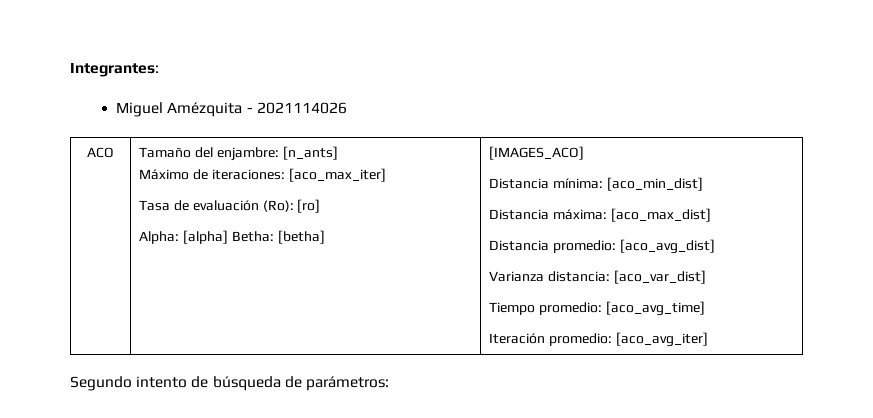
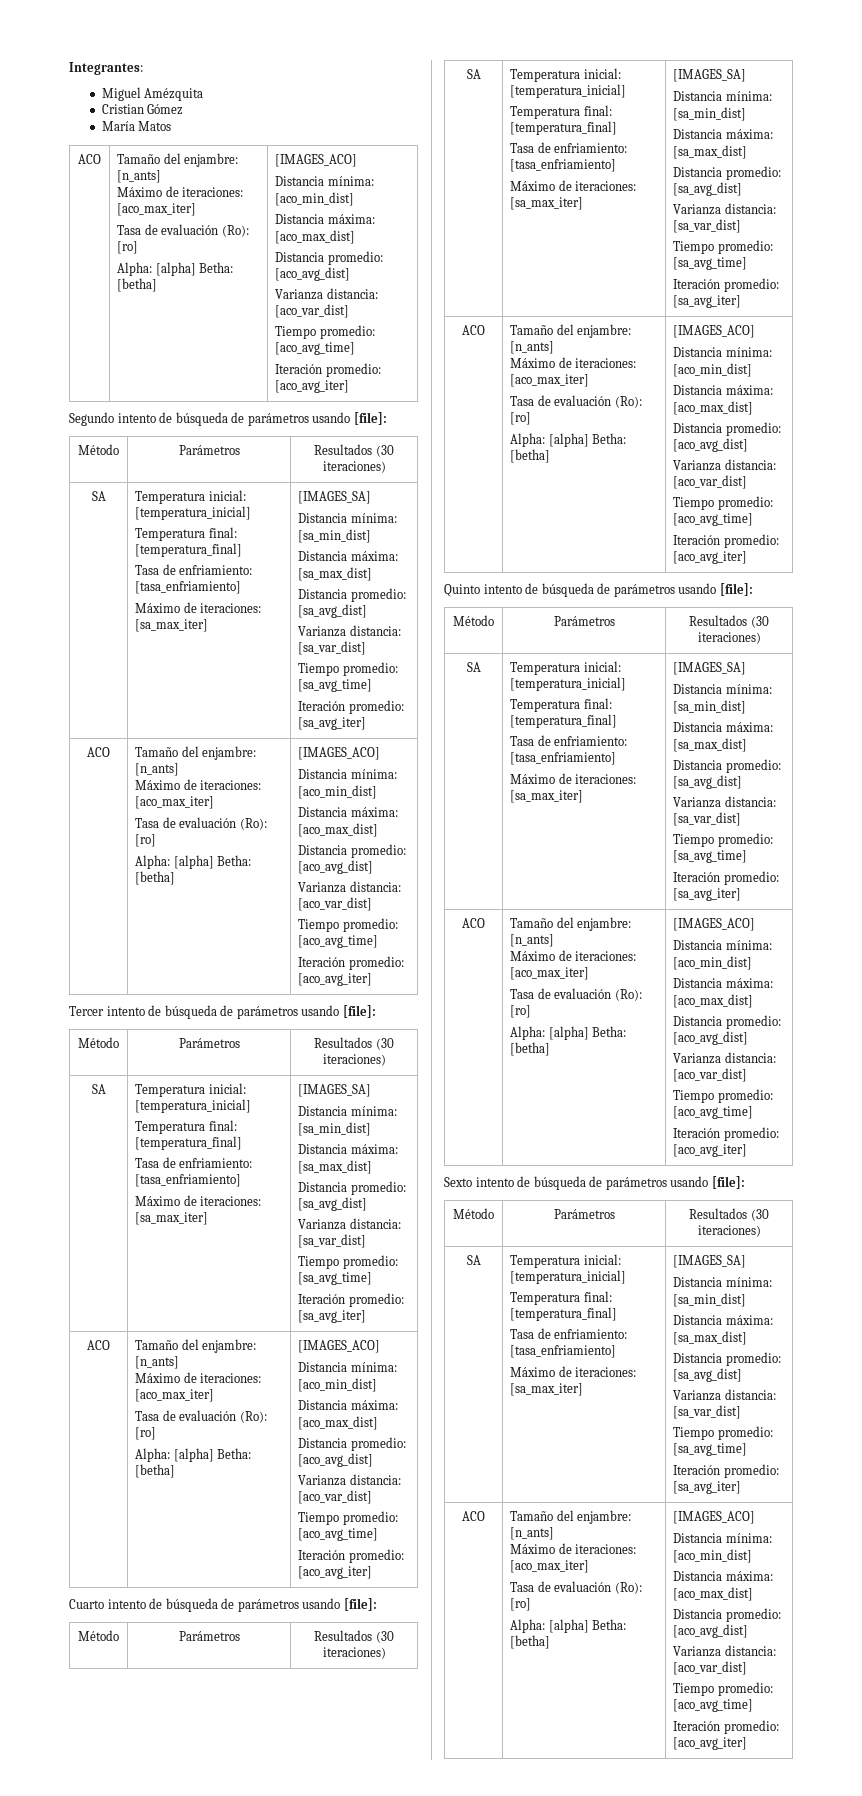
[246,102,347,114] - 2021114026 -> [101,104,184,115] [101,121,172,131] // Cristian Gómez // María Matos
[305,376,389,391] parámetros: -> [247,412,387,426] [78,444,119,455] [178,445,240,455] [314,444,394,457] [322,461,386,473] [91,491,106,501] [135,490,246,504] [135,506,252,520] [135,527,237,541] [135,543,243,557] [135,564,253,575] [135,581,242,594] [135,602,262,613] [135,619,209,632] [298,491,372,504] [298,513,397,523] [298,529,372,543] [298,551,398,561] [298,567,373,581] [298,588,406,602] [298,604,368,618] [298,625,401,637] [298,641,367,655] [298,662,398,676] [298,679,373,692] [298,700,404,714] [298,717,367,730] [87,747,110,757] [135,746,257,760] [135,763,180,776] [135,779,262,790] [135,796,215,809] [135,817,267,830] [135,834,157,847] [135,855,252,869] [135,871,176,885] [298,747,381,760] [298,769,397,779] [298,785,378,799] [298,807,398,817] [298,823,379,837] [298,844,406,858] [298,860,374,874] [298,881,401,893] [298,897,373,911] [298,918,398,932] [298,935,379,948] [298,956,404,970] [298,973,373,986] [69,1005,376,1019] [78,1037,119,1048] [178,1038,240,1048] [314,1037,394,1050] [322,1054,386,1066] [91,1084,106,1094] [135,1083,246,1097] [135,1099,252,1113] [135,1120,237,1134] [135,1136,243,1150] [135,1157,253,1168] [135,1174,242,1187] [135,1195,262,1206] [135,1212,209,1225] [298,1084,372,1097] [298,1106,397,1116] [298,1122,372,1136] [298,1144,398,1154] [298,1160,373,1174] [298,1181,406,1195] [298,1197,368,1211] [298,1218,401,1230] [298,1234,367,1248] [298,1255,398,1269] [298,1272,373,1285] [298,1293,404,1307] [298,1310,367,1323] [87,1340,110,1350] [135,1339,257,1353] [135,1356,180,1369] [135,1372,262,1383] [135,1389,215,1402] [135,1410,267,1423] [135,1427,157,1440] [135,1448,252,1462] [135,1464,176,1478] [298,1340,381,1353] [298,1362,397,1372] [298,1378,378,1392] [298,1400,398,1410] [298,1416,379,1430] [298,1437,406,1451] [298,1453,374,1467] [298,1474,401,1486] [298,1490,373,1504] [298,1511,398,1525] [298,1528,379,1541] [298,1549,404,1563] [298,1566,373,1579] [69,1598,377,1612] [78,1630,119,1641] [178,1631,240,1641] [314,1630,394,1643] [322,1647,386,1659] [466,69,481,79] [510,68,621,82] [510,84,627,98] [510,105,612,119] [510,121,618,135] [510,142,628,153] [510,159,617,172] [510,180,637,191] [510,197,584,210] [673,69,747,82] [673,91,772,101] [673,107,747,121] [673,129,773,139] [673,145,748,159] [673,166,781,180] [673,182,743,196] [673,203,776,215] [673,219,742,233] [673,240,773,254] [673,257,748,270] [673,278,779,292] [673,295,742,308] [462,325,485,335] [510,324,632,338] [510,341,555,354] [510,357,637,368] [510,374,590,387] [510,395,642,408] [510,412,532,425] [510,433,627,447] [510,449,551,463] [673,325,756,338] [673,347,772,357] [673,363,753,377] [673,385,773,395] [673,401,754,415] [673,422,781,436] [673,438,749,452] [673,459,776,471] [673,475,748,489] [673,496,773,510] [673,513,754,526] [673,534,779,548] [673,551,748,564] [444,583,753,597] [453,615,494,626] [553,616,615,626] [689,615,769,628] [697,632,761,644] [466,662,481,672] [510,661,621,675] [510,677,627,691] [510,698,612,712] [510,714,618,728] [510,735,628,746] [510,752,617,765] [510,773,637,784] [510,790,584,803] [673,662,747,675] [673,684,772,694] [673,700,747,714] [673,722,773,732] [673,738,748,752] [673,759,781,773] [673,775,743,789] [673,796,776,808] [673,812,742,826] [673,833,773,847] [673,850,748,863] [673,871,779,885] [673,888,742,901] [462,918,485,928] [510,917,632,931] [510,934,555,947] [510,950,637,961] [510,967,590,980] [510,988,642,1001] [510,1005,532,1018] [510,1026,627,1040] [510,1042,551,1056] [673,918,756,931] [673,940,772,950] [673,956,753,970] [673,978,773,988] [673,994,754,1008] [673,1015,781,1029] [673,1031,749,1045] [673,1052,776,1064] [673,1068,748,1082] [673,1089,773,1103] [673,1106,754,1119] [673,1127,779,1141] [673,1144,748,1157] [444,1176,745,1190] [453,1208,494,1219] [553,1209,615,1219] [689,1208,769,1221] [697,1225,761,1237] [466,1255,481,1265] [510,1254,621,1268] [510,1270,627,1284] [510,1291,612,1305] [510,1307,618,1321] [510,1328,628,1339] [510,1345,617,1358] [510,1366,637,1377] [510,1383,584,1396] [673,1255,747,1268] [673,1277,772,1287] [673,1293,747,1307] [673,1315,773,1325] [673,1331,748,1345] [673,1352,781,1366] [673,1368,743,1382] [673,1389,776,1401] [673,1405,742,1419] [673,1426,773,1440] [673,1443,748,1456] [673,1464,779,1478] [673,1481,742,1494] [462,1511,485,1521] [510,1510,632,1524] [510,1527,555,1540] [510,1543,637,1554] [510,1560,590,1573] [510,1581,642,1594] [510,1598,532,1611] [510,1619,627,1633] [510,1635,551,1649] [673,1511,756,1524] [673,1533,772,1543] [673,1549,753,1563] [673,1571,773,1581] [673,1587,754,1601] [673,1608,781,1622] [673,1624,749,1638] [673,1645,776,1657] [673,1661,748,1675] [673,1682,773,1696] [673,1699,754,1712] [673,1720,779,1734] [673,1737,748,1750] parámetros usando [file]: // Método | Parámetros | Resultados (30 iteraciones) // SA | Temperatura inicial: [temperatura_inicial] // Temperatura final: [temperatura_final] // Tasa de enfriamiento: [tasa_enfriamiento] // Máximo de iteraciones: [sa_max_iter] | [IMAGES_SA] // Distancia mínima: [sa_min_dist] // Distancia máxima: [sa_max_dist] // Distancia promedio: [sa_avg_dist] // Varianza distancia: [sa_var_dist] // Tiempo promedio: [sa_avg_time] // Iteración promedio: [sa_avg_iter] // ACO | Tamaño del enjambre: [n_ants] // Máximo de iteraciones: [aco_max_iter] // Tasa de evaluación (Ro): [ro] // Alpha: [alpha] Betha: [betha] | [IMAGES_ACO] // Distancia mínima: [aco_min_dist] // Distancia máxima: [aco_max_dist] // Distancia promedio: [aco_avg_dist] // Varianza distancia: [aco_var_dist] // Tiempo promedio: [aco_avg_time] // Iteración promedio: [aco_avg_iter] // Tercer intento de búsqueda de parámetros usando [file]: // Método | Parámetros | Resultados (30 iteraciones) // SA | Temperatura inicial: [temperatura_inicial] // Temperatura final: [temperatura_final] // Tasa de enfriamiento: [tasa_enfriamiento] // Máximo de iteraciones: [sa_max_iter] | [IMAGES_SA] // Distancia mínima: [sa_min_dist] // Distancia máxima: [sa_max_dist] // Distancia promedio: [sa_avg_dist] // Varianza distancia: [sa_var_dist] // Tiempo promedio: [sa_avg_time] // Iteración promedio: [sa_avg_iter] // ACO | Tamaño del enjambre: [n_ants] // Máximo de iteraciones: [aco_max_iter] // Tasa de evaluación (Ro): [ro] // Alpha: [alpha] Betha: [betha] | [IMAGES_ACO] // Distancia mínima: [aco_min_dist] // Distancia máxima: [aco_max_dist] // Distancia promedio: [aco_avg_dist] // Varianza distancia: [aco_var_dist] // Tiempo promedio: [aco_avg_time] // Iteración promedio: [aco_avg_iter] // Cuarto intento de búsqueda de parámetros usando [file]: // Método | Parámetros | Resultados (30 iteraciones) // SA | Temperatura inicial: [temperatura_inicial] // Temperatura final: [temperatura_final] // Tasa de enfriamiento: [tasa_enfriamiento] // Máximo de iteraciones: [sa_max_iter] | [IMAGES_SA] // Distancia mínima: [sa_min_dist] // Distancia máxima: [sa_max_dist] // Distancia promedio: [sa_avg_dist] // Varianza distancia: [sa_var_dist] // Tiempo promedio: [sa_avg_time] // Iteración promedio: [sa_avg_iter] // ACO | Tamaño del enjambre: [n_ants] // Máximo de iteraciones: [aco_max_iter] // Tasa de evaluación (Ro): [ro] // Alpha: [alpha] Betha: [betha] | [IMAGES_ACO] // Distancia mínima: [aco_min_dist] // Distancia máxima: [aco_max_dist] // Distancia promedio: [aco_avg_dist] // Varianza distancia: [aco_var_dist] // Tiempo promedio: [aco_avg_time] // Iteración promedio: [aco_avg_iter] // Quinto intento de búsqueda de parámetros usando [file]: // Método | Parámetros | Resultados (30 iteraciones) // SA | Temperatura inicial: [temperatura_inicial] // Temperatura final: [temperatura_final] // Tasa de enfriamiento: [tasa_enfriamiento] // Máximo de iteraciones: [sa_max_iter] | [IMAGES_SA] // Distancia mínima: [sa_min_dist] // Distancia máxima: [sa_max_dist] // Distancia promedio: [sa_avg_dist] // Varianza distancia: [sa_var_dist] // Tiempo promedio: [sa_avg_time] // Iteración promedio: [sa_avg_iter] // ACO | Tamaño del enjambre: [n_ants] // Máximo de iteraciones: [aco_max_iter] // Tasa de evaluación (Ro): [ro] // Alpha: [alpha] Betha: [betha] | [IMAGES_ACO] // Distancia mínima: [aco_min_dist] // Distancia máxima: [aco_max_dist] // Distancia promedio: [aco_avg_dist] // Varianza distancia: [aco_var_dist] // Tiempo promedio: [aco_avg_time] // Iteración promedio: [aco_avg_iter] // Sexto intento de búsqueda de parámetros usando [file]: // Método | Parámetros | Resultados (30 iteraciones) // SA | Temperatura inicial: [temperatura_inicial] // Temperatura final: [temperatura_final] // Tasa de enfriamiento: [tasa_enfriamiento] // Máximo de iteraciones: [sa_max_iter] | [IMAGES_SA] // Distancia mínima: [sa_min_dist] // Distancia máxima: [sa_max_dist] // Distancia promedio: [sa_avg_dist] // Varianza distancia: [sa_var_dist] // Tiempo promedio: [sa_avg_time] // Iteración promedio: [sa_avg_iter] // ACO | Tamaño del enjambre: [n_ants] // Máximo de iteraciones: [aco_max_iter] // Tasa de evaluación (Ro): [ro] // Alpha: [alpha] Betha: [betha] | [IMAGES_ACO] // Distancia mínima: [aco_min_dist] // Distancia máxima: [aco_max_dist] // Distancia promedio: [aco_avg_dist] // Varianza distancia: [aco_var_dist] // Tiempo promedio: [aco_avg_time] // Iteración promedio: [aco_avg_iter]

